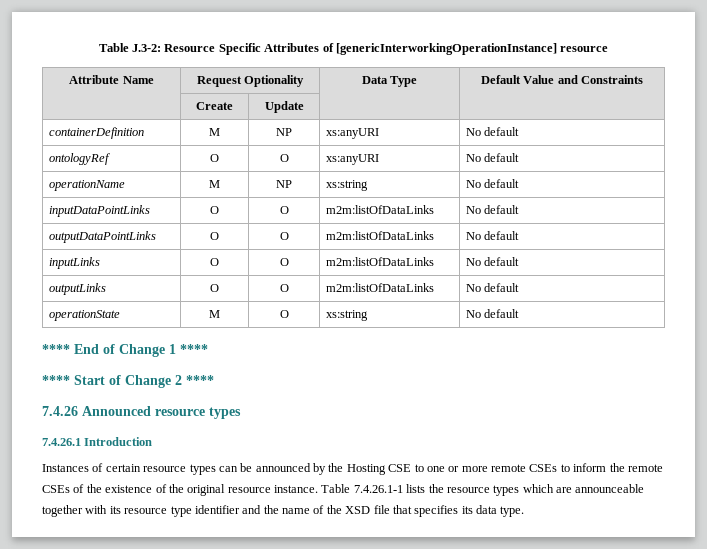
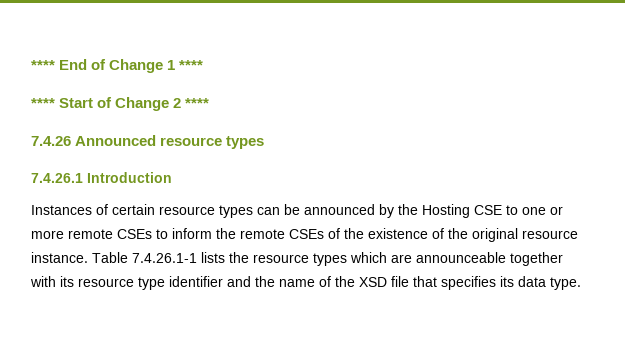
[98,43,609,55] [69,75,154,84] [196,75,305,87] [361,76,418,87] [480,75,644,84] [196,102,233,110] [264,101,304,113] [48,127,144,139] [209,128,220,136] [276,128,292,136] [325,128,379,139] [465,127,520,136] [48,153,110,165] [210,154,219,162] [279,154,289,162] [325,154,379,165] [465,153,520,162] [48,180,125,191] [209,180,220,188] [276,180,292,188] [325,180,368,191] [465,179,520,188] [48,205,150,217] [210,206,219,214] [279,206,289,214] [325,205,434,214] [465,205,520,214] [48,231,156,243] [210,232,219,240] [279,232,289,240] [325,231,434,240] [465,231,520,240] [48,257,100,269] [210,258,219,266] [279,258,289,266] [325,257,434,266] [465,257,520,266] [48,283,106,295] [210,284,219,292] [279,284,289,292] [325,283,434,292] [465,283,520,292] [48,310,120,321] [209,310,220,318] [279,310,289,318] [325,310,368,321] [465,309,520,318] Table J.3-2: Resource Specific Attributes of [genericInterworkingOperationInstance] resource // Attribute Name | Request Optionality | Data Type | Default Value and Constraints // | Create | Update | | // containerDefinition | M | NP | xs:anyURI | No default // ontologyRef | O | O | xs:anyURI | No default // operationName | M | NP | xs:string | No default // inputDataPointLinks | O | O | m2m:listOfDataLinks | No default // outputDataPointLinks | O | O | m2m:listOfDataLinks | No default // inputLinks | O | O | m2m:listOfDataLinks | No default // outputLinks | O | O | m2m:listOfDataLinks | No default // operationState | M | O | xs:string | No default // -> (31, 65) none

